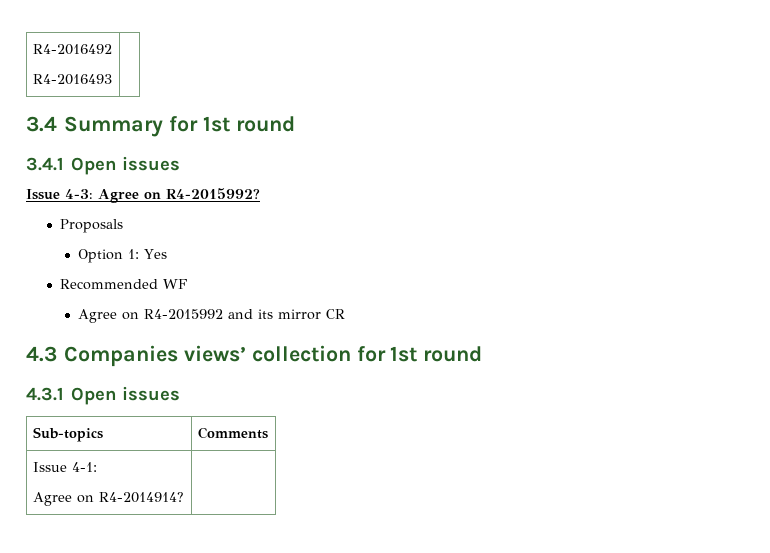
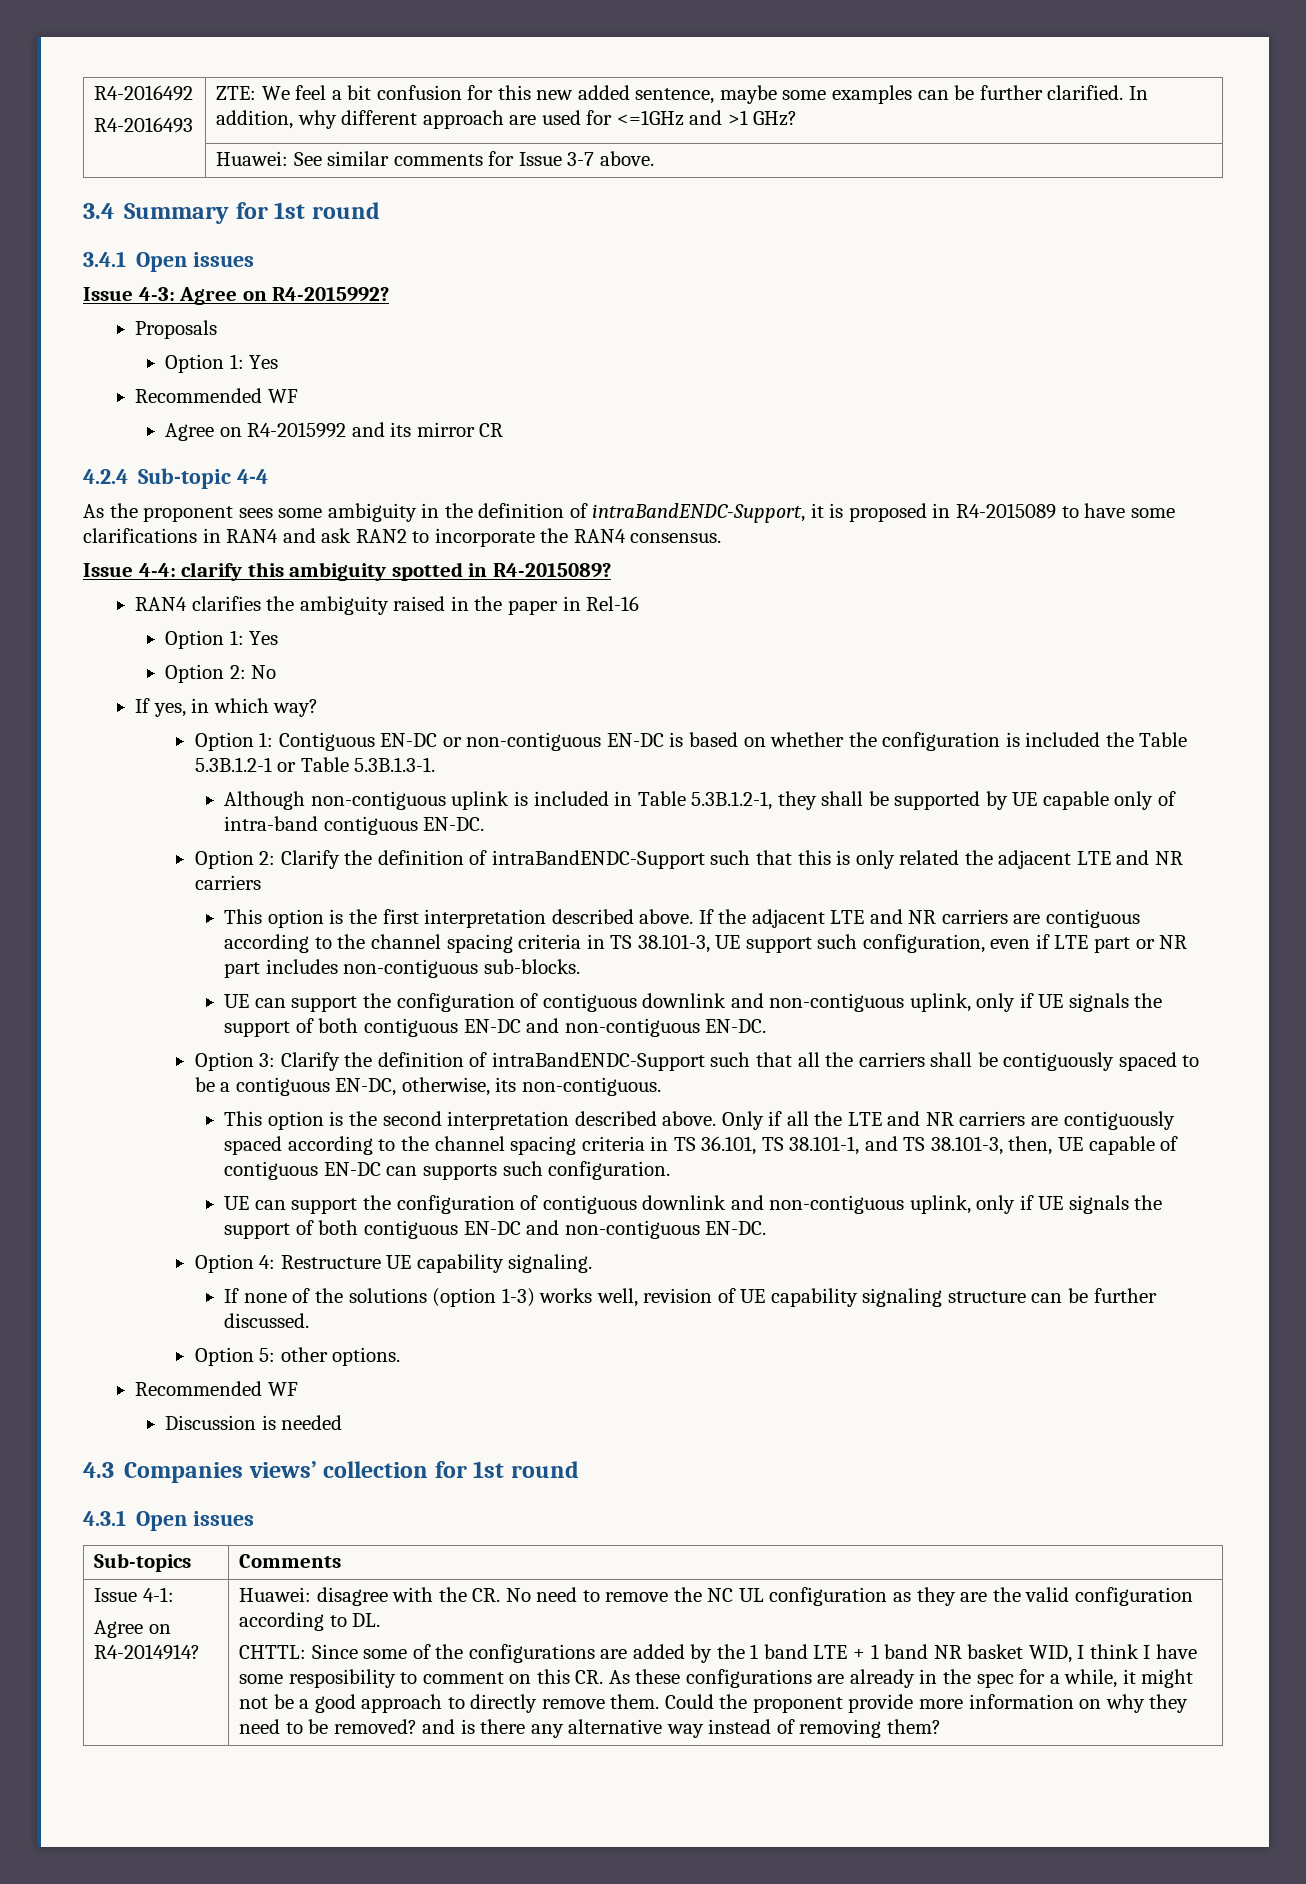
(112, 79) none -> [216,85,1148,104] [216,110,798,129] [216,151,654,166] ZTE: We feel a bit confusion for this new added sentence, maybe some examples can be further clarified. In addition, why different approach are used for <=1GHz and >1 GHz? // | Huawei: See similar comments for Issue 3-7 above.
(345, 314) none -> [83,468,269,489] [83,503,1175,523] [83,528,722,547] [83,562,611,581] [135,596,640,615] [164,630,279,649] [164,664,277,683] [135,698,319,717] [194,732,1188,751] [194,757,436,772] [224,791,1176,810] [224,816,485,835] [194,850,1183,869] [194,875,261,890] [224,909,1140,928] [224,934,1188,953] [224,959,581,978] [224,993,1163,1012] [224,1018,767,1037] [194,1052,1200,1071] [194,1077,661,1096] [224,1111,1175,1130] [224,1136,1179,1155] [224,1161,671,1180] [224,1195,1163,1214] [224,1220,767,1239] [194,1254,593,1273] [224,1288,1157,1307] [224,1313,310,1328] [194,1347,401,1366] [135,1381,298,1396] [164,1415,343,1430] // 4.2.4 Sub-topic 4-4 // As the proponent sees some ambiguity in the definition of intraBandENDC-Support, it is proposed in R4-2015089 to have some clarifications in RAN4 and ask RAN2 to incorporate the RAN4 consensus. // Issue 4-4: clarify this ambiguity spotted in R4-2015089? // RAN4 clarifies the ambiguity raised in the paper in Rel-16 // Option 1: Yes // Option 2: No // If yes, in which way? // Option 1: Contiguous EN-DC or non-contiguous EN-DC is based on whether the configuration is included the Table 5.3B.1.2-1 or Table 5.3B.1.3-1. // Although non-contiguous uplink is included in Table 5.3B.1.2-1, they shall be supported by UE capable only of intra-band contiguous EN-DC. // Option 2: Clarify the definition of intraBandENDC-Support such that this is only related the adjacent LTE and NR carriers // This option is the first interpretation described above. If the adjacent LTE and NR carriers are contiguous according to the channel spacing criteria in TS 38.101-3, UE support such configuration, even if LTE part or NR part includes non-contiguous sub-blocks. // UE can support the configuration of contiguous downlink and non-contiguous uplink, only if UE signals the support of both contiguous EN-DC and non-contiguous EN-DC. // Option 3: Clarify the definition of intraBandENDC-Support such that all the carriers shall be contiguously spaced to be a contiguous EN-DC, otherwise, its non-contiguous. // This option is the second interpretation described above. Only if all the LTE and NR carriers are contiguously spaced according to the channel spacing criteria in TS 36.101, TS 38.101-1, and TS 38.101-3, then, UE capable of contiguous EN-DC can supports such configuration. // UE can support the configuration of contiguous downlink and non-contiguous uplink, only if UE signals the support of both contiguous EN-DC and non-contiguous EN-DC. // Option 4: Restructure UE capability signaling. // If none of the solutions (option 1-3) works well, revision of UE capability signaling structure can be further discussed. // Option 5: other options. // Recommended WF // Discussion is needed
(184, 497) none -> [239,1587,1193,1606] [239,1612,381,1631] [239,1644,1197,1663] [239,1669,1194,1688] [239,1694,1189,1713] [239,1719,942,1738] Huawei: disagree with the CR. No need to remove the NC UL configuration as they are the valid configuration according to DL. // CHTTL: Since some of the configurations are added by the 1 band LTE + 1 band NR basket WID, I think I have some resposibility to comment on this CR. As these configurations are already in the spec for a while, it might not be a good approach to directly remove them. Could the proponent provide more information on why they need to be removed? and is there any alternative way instead of removing them?

